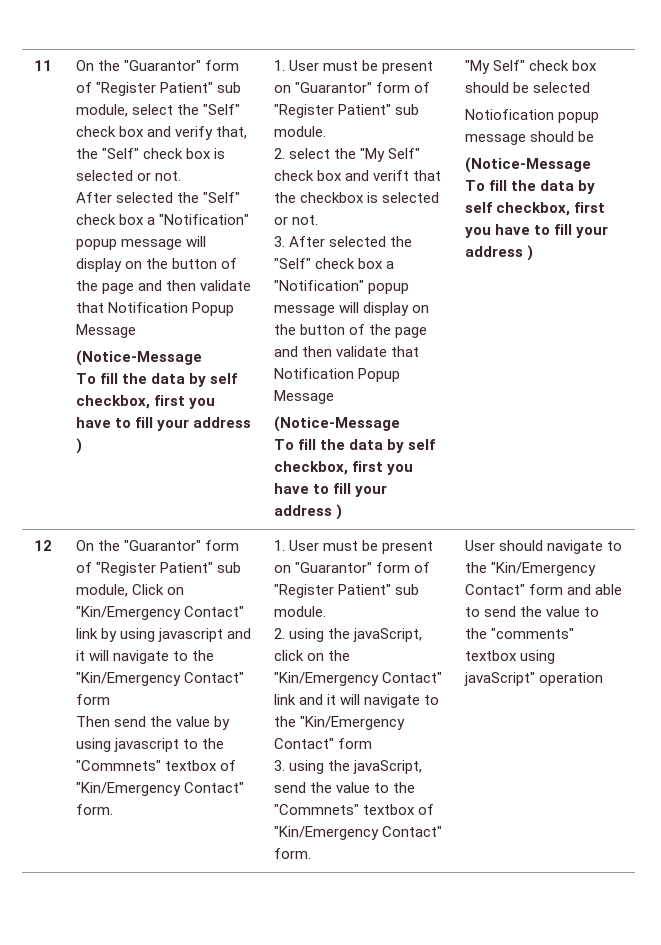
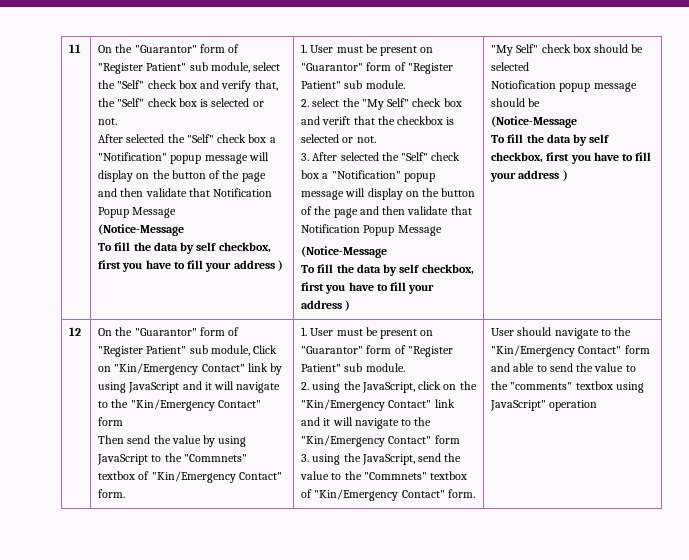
[158,628,224,642] javascript -> [128,382,180,393] JavaScript
[113,738,179,752] javascript -> [97,454,149,465] JavaScript
[353,628,423,642] javaScript, -> [361,382,415,393] JavaScript,
[353,760,423,774] javaScript, -> [361,454,415,465] JavaScript,
[463,672,535,686] javaScript" -> [490,400,547,411] JavaScript"

